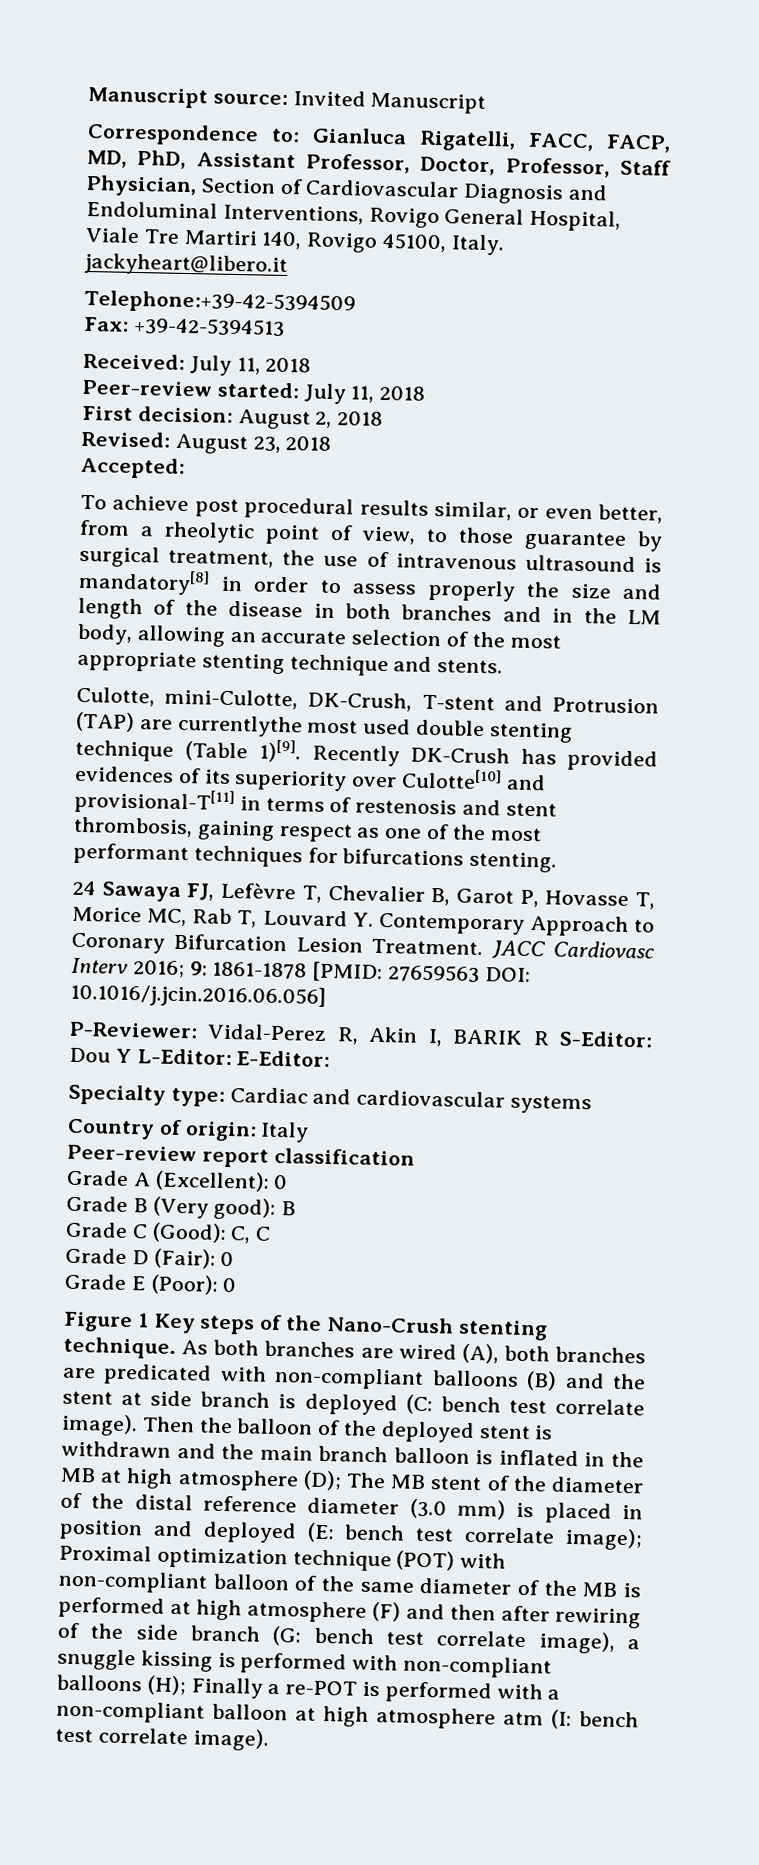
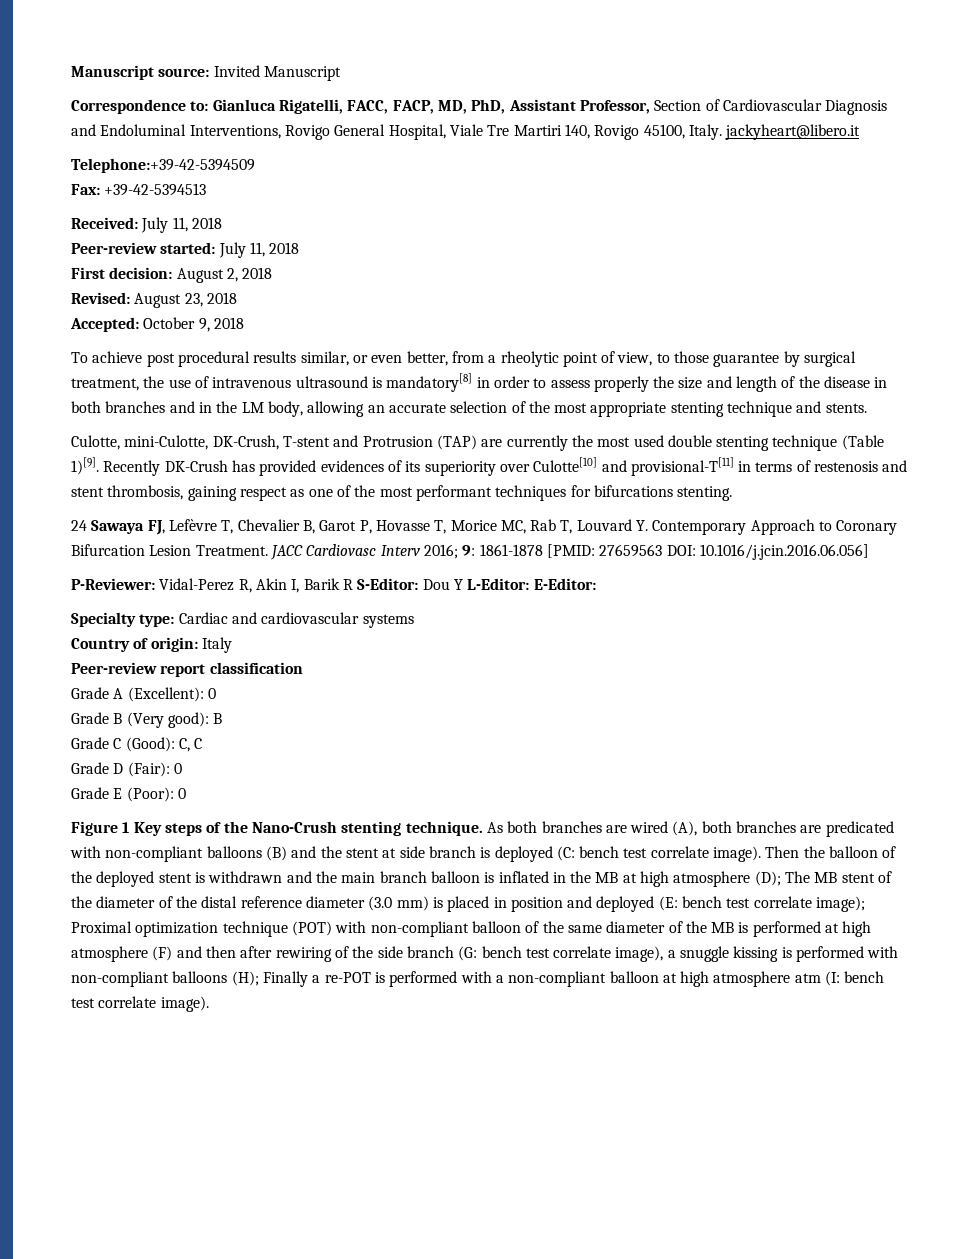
[420,156,671,178] [86,174,197,198] Doctor, Professor, Staff Physician, -> (650, 107) none
(185, 467) none -> [143,317,244,332] October 9, 2018
[176,714,303,738] currentlythe -> [506,435,593,451] currently the
[452,1029,524,1045] BARIK -> [303,578,340,590] Barik

